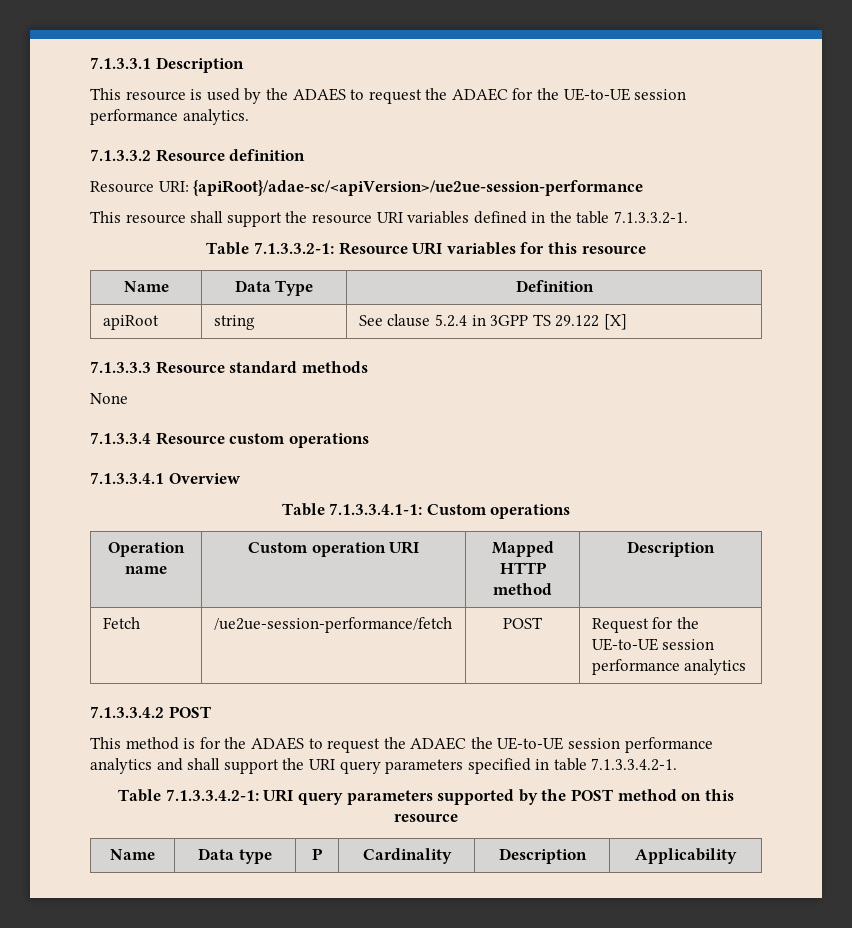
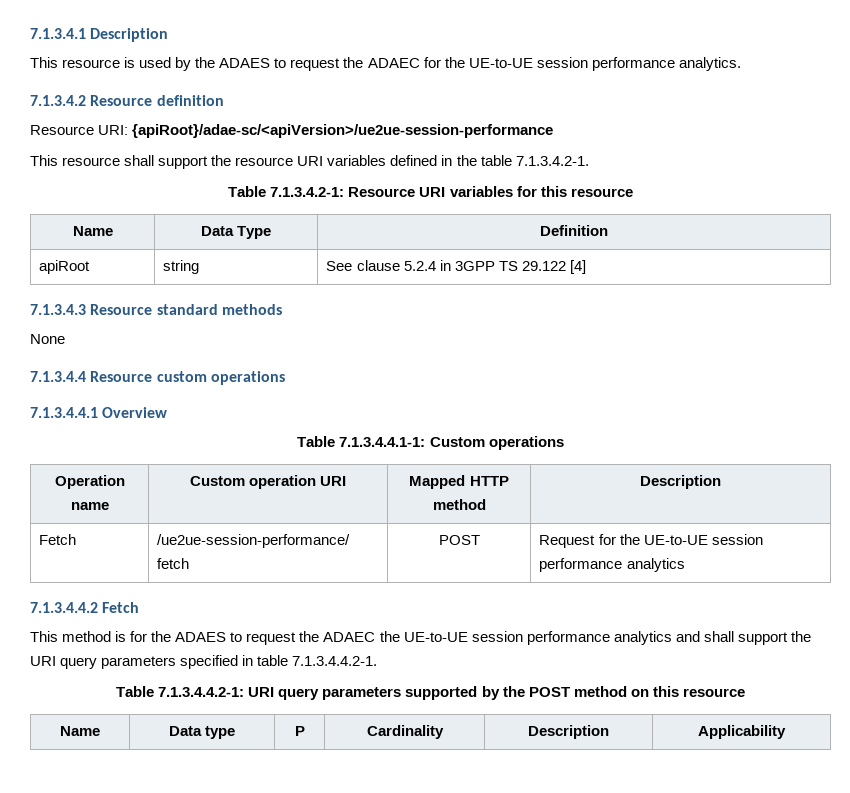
[90,57,151,69] 7.1.3.3.1 -> [30,28,86,39] 7.1.3.4.1
[90,149,151,161] 7.1.3.3.2 -> [30,95,86,106] 7.1.3.4.2
[614,211,689,224] [206,242,335,255] 7.1.3.3.2-1. // Table 7.1.3.3.2-1: -> [515,156,589,166] [228,186,345,197] 7.1.3.4.2-1. // Table 7.1.3.4.2-1:
[603,314,627,330] [90,361,151,373] [X] // 7.1.3.3.3 -> [569,260,586,274] [30,304,86,315] [4] // 7.1.3.4.3
[90,432,151,444] 7.1.3.3.4 -> [30,371,86,382] 7.1.3.4.4
[90,472,164,484] 7.1.3.3.4.1 -> [30,407,98,418] 7.1.3.4.4.1
[329,503,423,515] 7.1.3.3.4.1-1: -> [339,437,426,447] 7.1.3.4.4.1-1:
[90,706,211,718] 7.1.3.3.4.2 POST -> [30,602,140,613] 7.1.3.4.4.2 Fetch
[591,758,678,771] [118,789,259,802] 7.1.3.3.4.2-1. // Table 7.1.3.3.4.2-1: -> [292,656,378,666] [116,686,245,697] 7.1.3.4.4.2-1. // Table 7.1.3.4.4.2-1:

